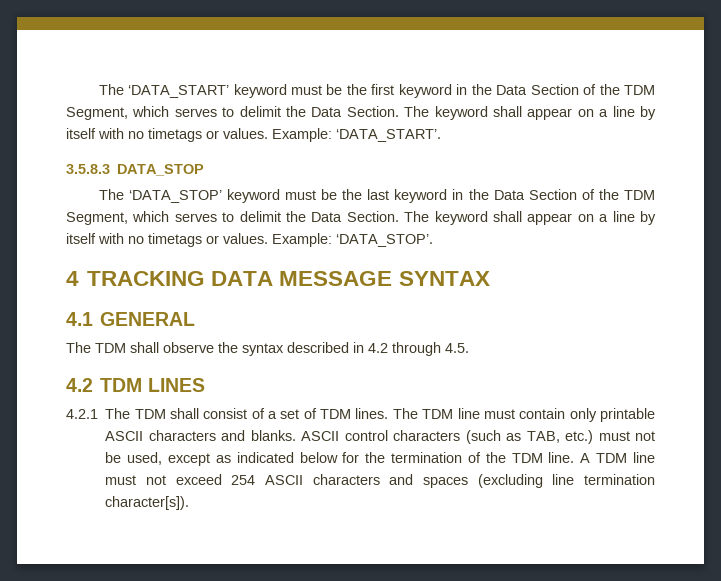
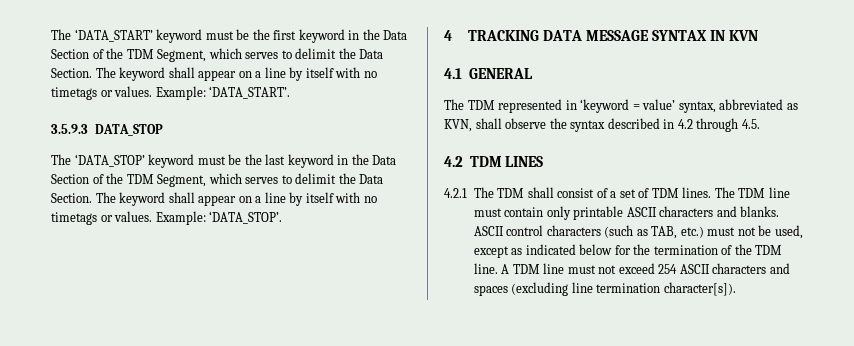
[66,164,110,174] 3.5.8.3 -> [51,124,88,134] 3.5.9.3
(490, 278) none -> [710,30,759,41] IN KVN
(126, 348) none -> [498,99,798,113] [444,119,472,132] represented in ‘keyword = value’ syntax, abbreviated as KVN,

